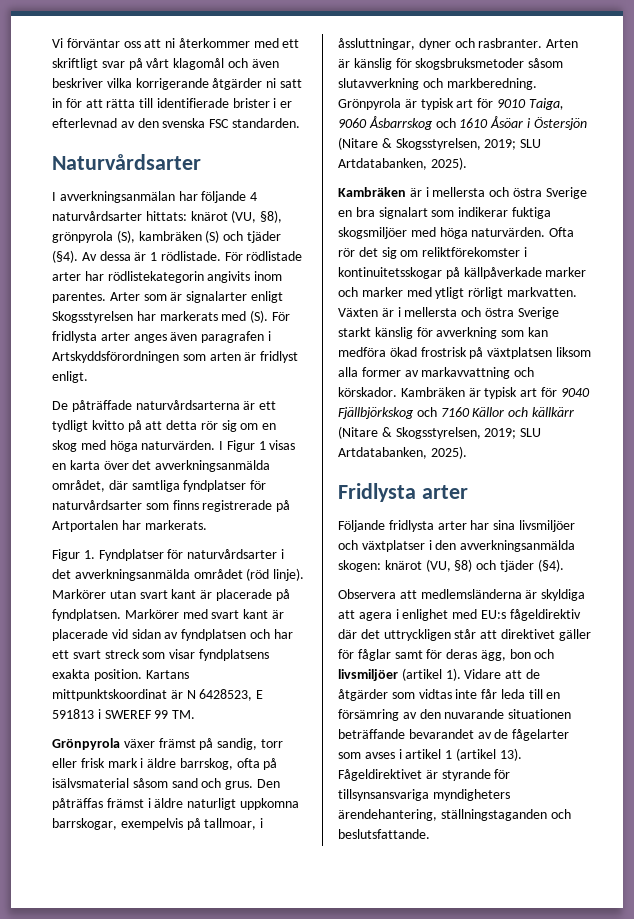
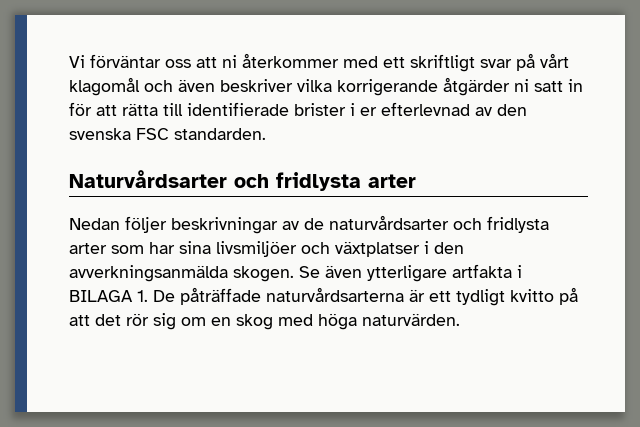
[52,191,258,203] [52,210,283,223] [52,230,281,243] [52,250,303,263] [52,271,283,283] [52,291,283,303] [52,310,290,323] [52,331,271,343] [52,351,299,363] [52,371,88,383] // I avverkningsanmälan har följande 4 naturvårdsarter hittats: knärot (VU, §8), grönpyrola (S), kambräken (S) och tjäder (§4). Av dessa är 1 rödlistade. För rödlistade arter har rödlistekategorin angivits inom parentes. Arter som är signalarter enligt Skogsstyrelsen har markerats med (S). För fridlysta arter anges även paragrafen i Artskyddsförordningen som arten är fridlyst enligt. // -> [234,172,416,191] [69,215,549,234] [69,241,464,257] [69,264,522,282] [69,290,148,302] och fridlysta arter // Nedan följer beskrivningar av de naturvårdsarter och fridlysta arter som har sina livsmiljöer och växtplatser i den avverkningsanmälda skogen. Se även ytterligare artfakta i BILAGA 1.
[166,420,198,430] detta -> [95,314,121,326] det
[219,440,296,452] [52,460,271,472] [52,480,267,492] [52,500,291,512] [52,520,207,532] [52,549,284,561] [52,568,305,581] [52,589,290,601] [52,609,284,621] [52,629,293,641] [52,649,269,661] [52,669,189,681] [52,689,264,701] [52,709,196,719] [52,738,283,750] [52,758,278,770] [52,778,280,790] [52,798,299,810] [52,818,264,830] [338,38,579,50] [338,58,564,70] [338,78,537,90] [338,98,564,110] [338,116,587,130] [338,137,542,150] [338,157,467,170] [338,187,587,199] [338,207,551,219] [338,227,575,239] [338,247,527,259] [338,267,587,279] [338,287,577,299] [338,307,559,319] [338,327,548,339] [338,347,591,359] [338,367,535,379] [338,387,590,399] [338,407,574,419] [338,426,542,439] [338,446,467,459] [338,483,468,502] [338,520,575,532] [338,540,576,552] [338,559,564,572] [338,589,586,601] [338,609,581,621] [338,629,591,641] [338,649,555,661] [338,668,540,681] [338,689,561,701] [338,709,572,721] [338,729,570,741] [338,748,522,761] [338,769,511,781] [338,789,510,801] [338,809,571,821] [338,829,430,839] I Figur 1 visas en karta över det avverkningsanmälda området, där samtliga fyndplatser för naturvårdsarter som finns registrerade på Artportalen har markerats. // Figur 1. Fyndplatser för naturvårdsarter i det avverkningsanmälda området (röd linje). Markörer utan svart kant är placerade på fyndplatsen. Markörer med svart kant är placerade vid sidan av fyndplatsen och har ett svart streck som visar fyndplatsens exakta position. Kartans mittpunktskoordinat är N 6428523, E 591813 i SWEREF 99 TM. // Grönpyrola växer främst på sandig, torr eller frisk mark i äldre barrskog, ofta på isälvsmaterial såsom sand och grus. Den påträffas främst i äldre naturligt uppkomna barrskogar, exempelvis på tallmoar, i åssluttningar, dyner och rasbranter. Arten är känslig för skogsbruksmetoder såsom slutavverkning och markberedning. Grönpyrola är typisk art för 9010 Taiga, 9060 Åsbarrskog och 1610 Åsöar i Östersjön (Nitare & Skogsstyrelsen, 2019; SLU Artdatabanken, 2025). // Kambräken är i mellersta och östra Sverige en bra signalart som indikerar fuktiga skogsmiljöer med höga naturvärden. Ofta rör det sig om reliktförekomster i kontinuitetsskogar på källpåverkade marker och marker med ytligt rörligt markvatten. Växten är i mellersta och östra Sverige starkt känslig för avverkning som kan medföra ökad frostrisk på växtplatsen liksom alla former av markavvattning och körskador. Kambräken är typisk art för 9040 Fjällbjörkskog och 7160 Källor och källkärr (Nitare & Skogsstyrelsen, 2019; SLU Artdatabanken, 2025). // Fridlysta arter // Följande fridlysta arter har sina livsmiljöer och växtplatser i den avverkningsanmälda skogen: knärot (VU, §8) och tjäder (§4). // Observera att medlemsländerna är skyldiga att agera i enlighet med EU:s fågeldirektiv där det uttryckligen står att direktivet gäller för fåglar samt för deras ägg, bon och livsmiljöer (artikel 1). Vidare att de åtgärder som vidtas inte får leda till en försämring av den nuvarande situationen beträffande bevarandet av de fågelarter som avses i artikel 1 (artikel 13). Fågeldirektivet är styrande för tillsynsansvariga myndigheters ärendehantering, ställningstaganden och beslutsfattande. -> (460, 319) none

